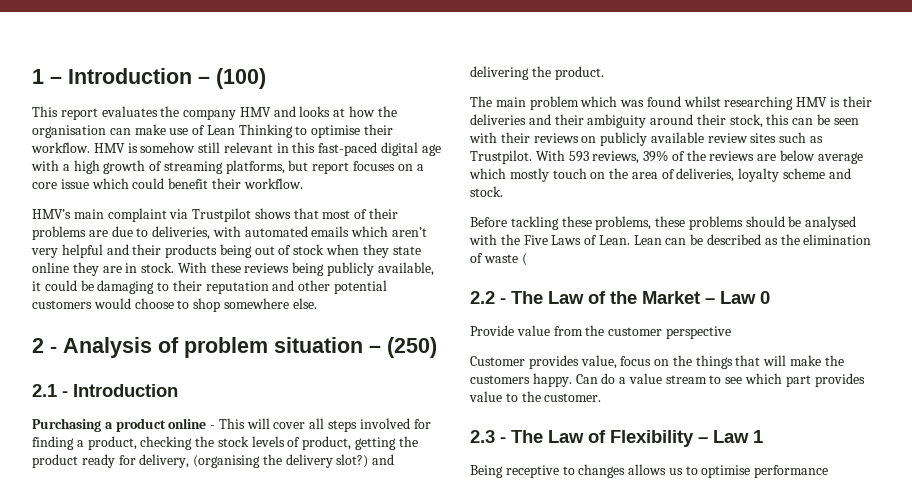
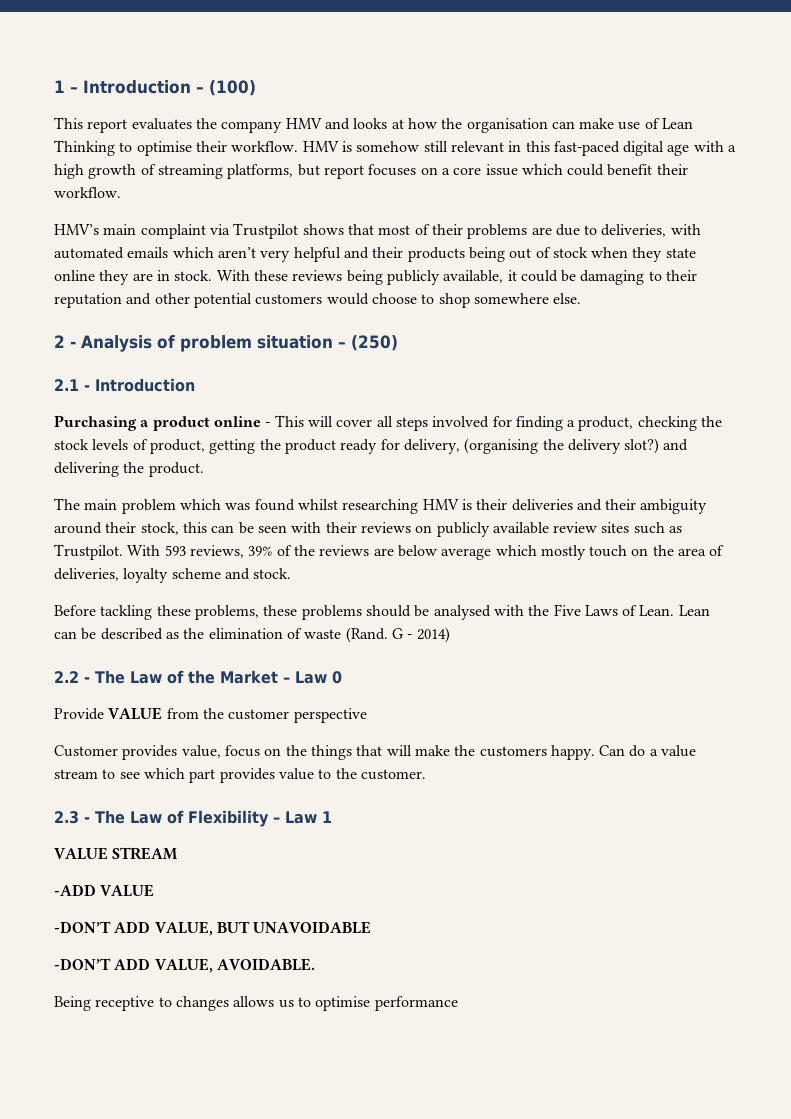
[521,253,527,266] ( -> [345,627,450,643] (Rand. G - 2014)
[516,325,550,336] value -> [108,707,163,720] VALUE
(763, 436) none -> [54,847,179,860] [54,884,155,897] [54,921,372,936] [54,958,315,973] // VALUE STREAM // -ADD VALUE // -DON’T ADD VALUE, BUT UNAVOIDABLE // -DON’T ADD VALUE, AVOIDABLE.

